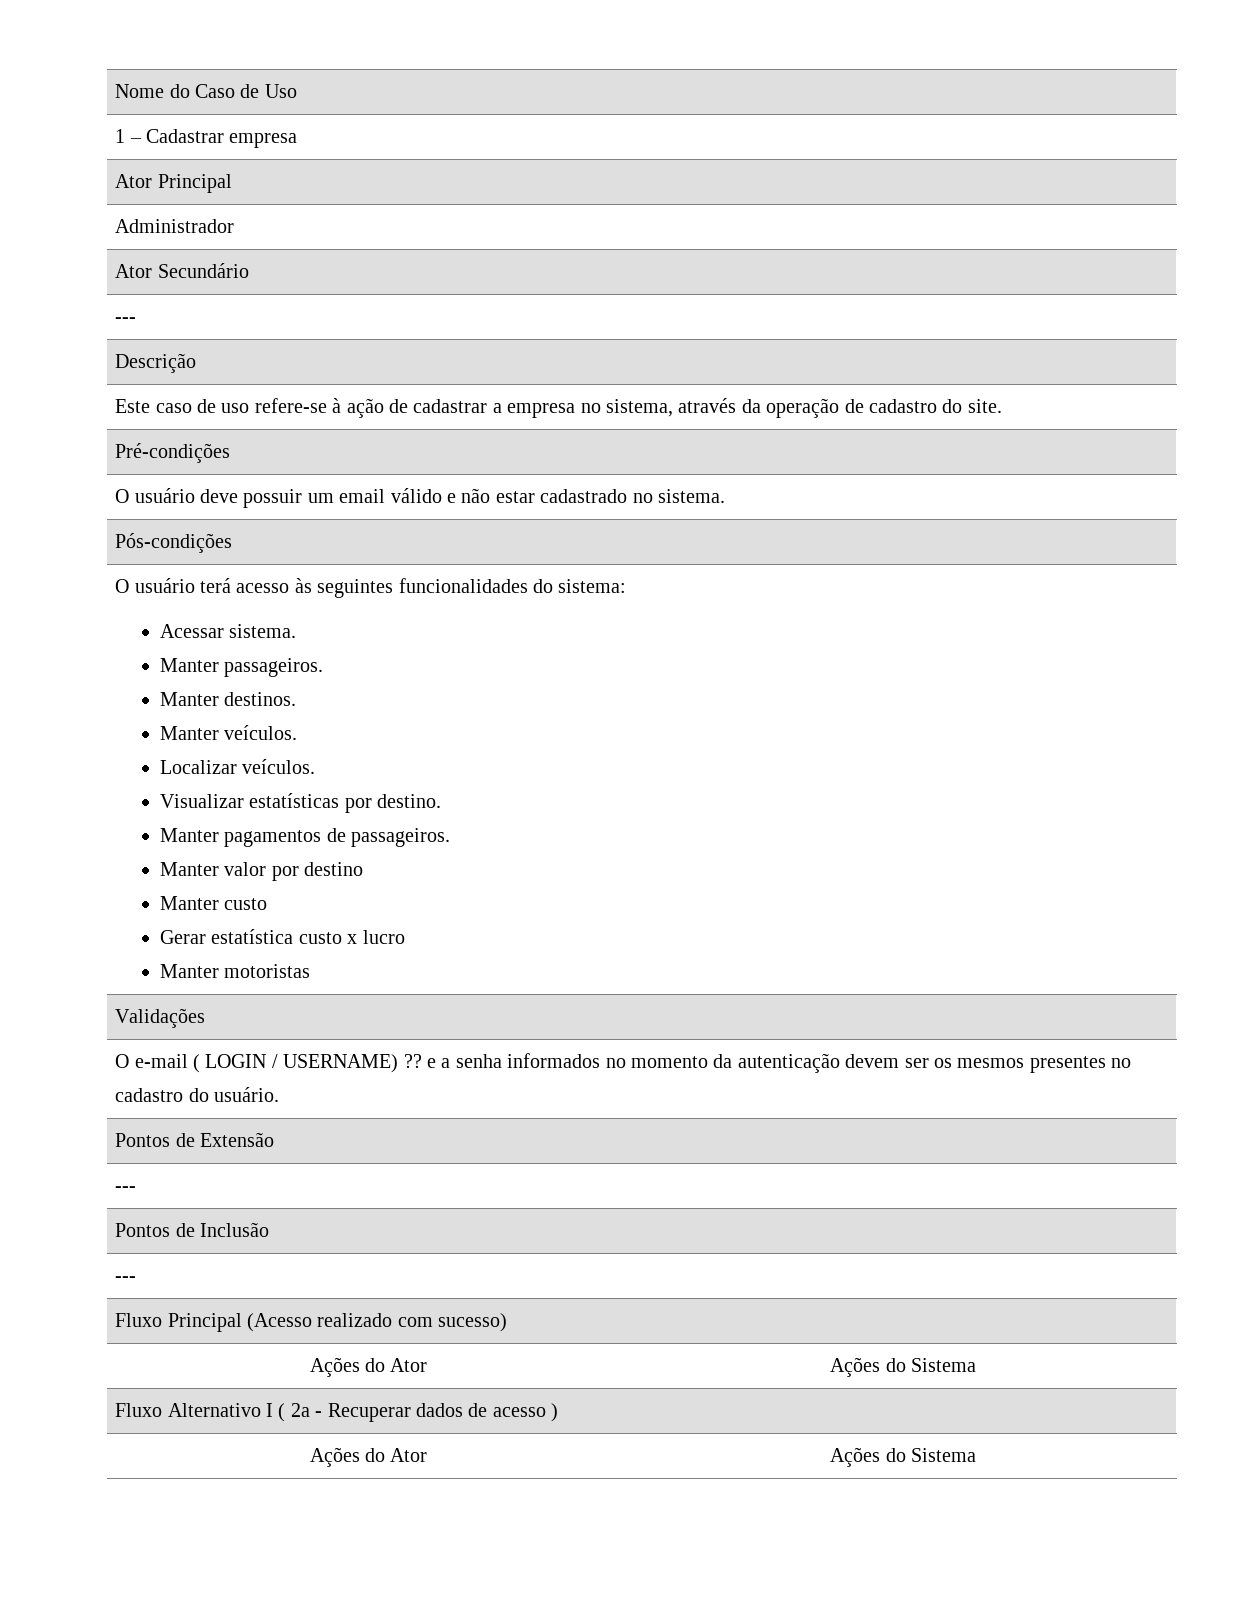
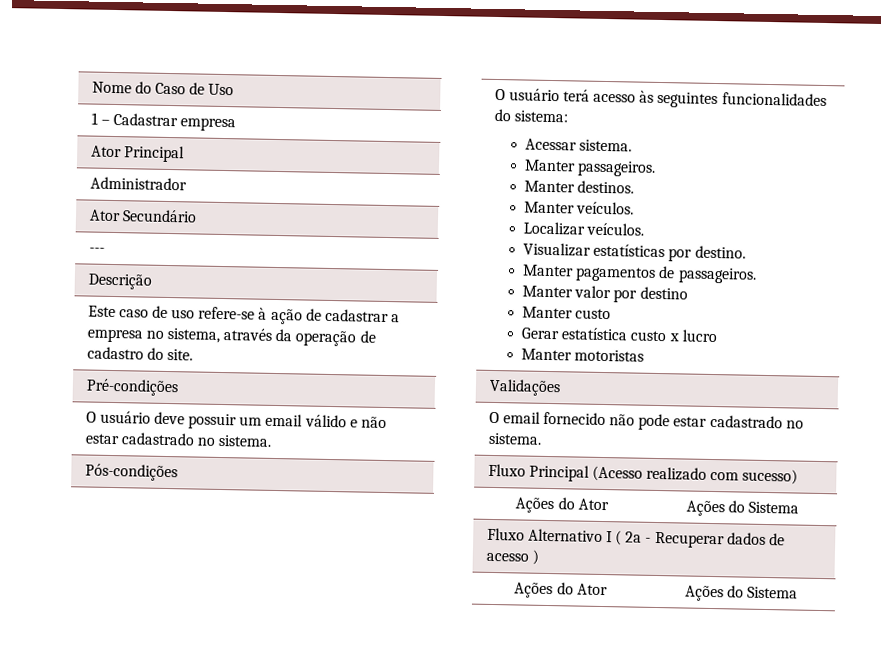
[134,1053,1132,1073] [115,1087,280,1102] [115,1132,275,1147] [115,1186,137,1192] [115,1222,270,1237] [115,1276,137,1282] e-mail ( LOGIN / USERNAME) ?? e a senha informados no momento da autenticação devem ser os mesmos presentes no cadastro do usuário. // Pontos de Extensão // --- // Pontos de Inclusão // --- -> [502,411,804,431] [487,432,542,445] email fornecido não pode estar cadastrado no sistema.

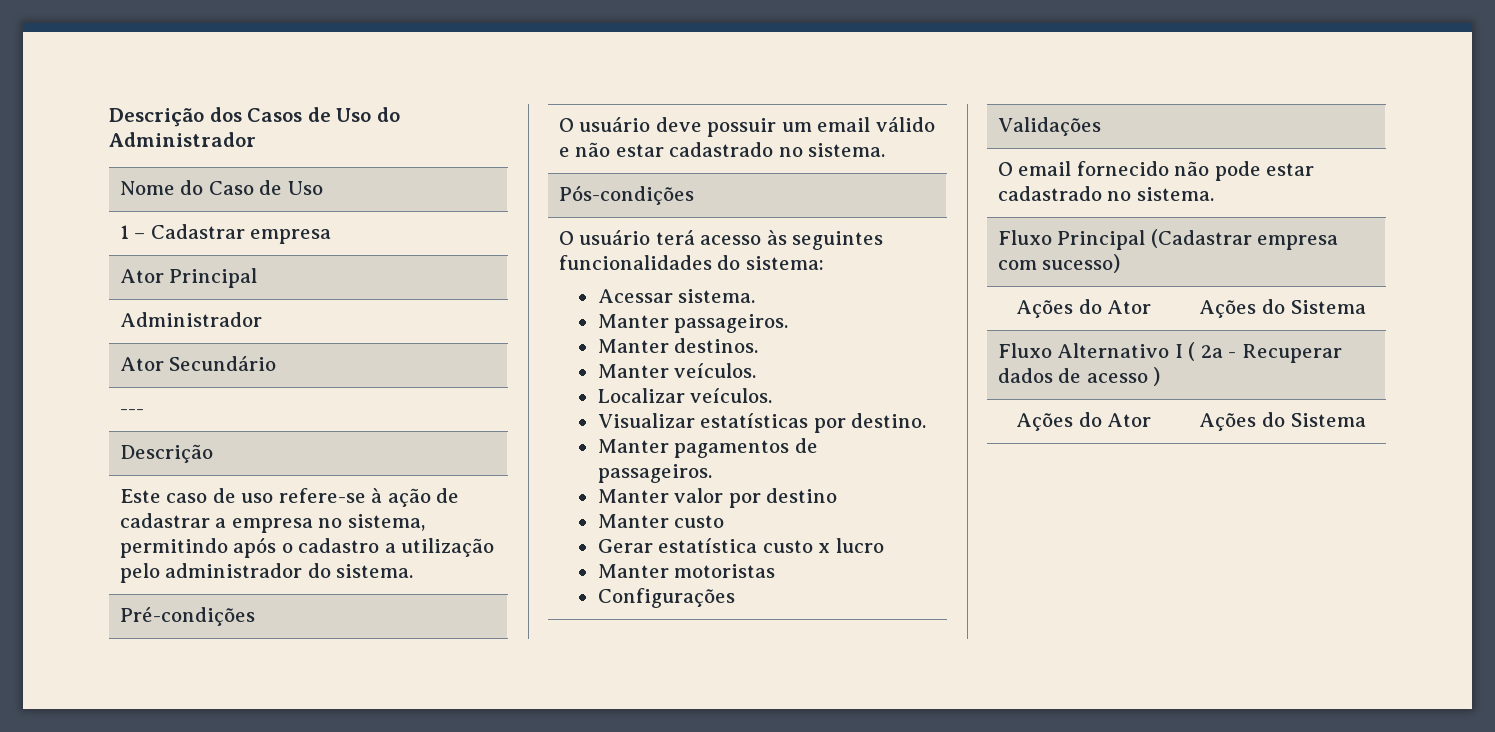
(91, 87) none -> [109,107,400,127] [109,132,256,147] Descrição dos Casos de Uso do Administrador //
[223,328,376,347] [86,346,193,361] através da operação de cadastro do site. -> [119,537,495,558] [119,563,414,583] permitindo após o cadastro a utilização pelo administrador do sistema.
(645, 355) none -> [597,588,735,608] // Configurações
[591,465,708,482] (Acesso realizado -> [1150,229,1339,250] (Cadastrar empresa

